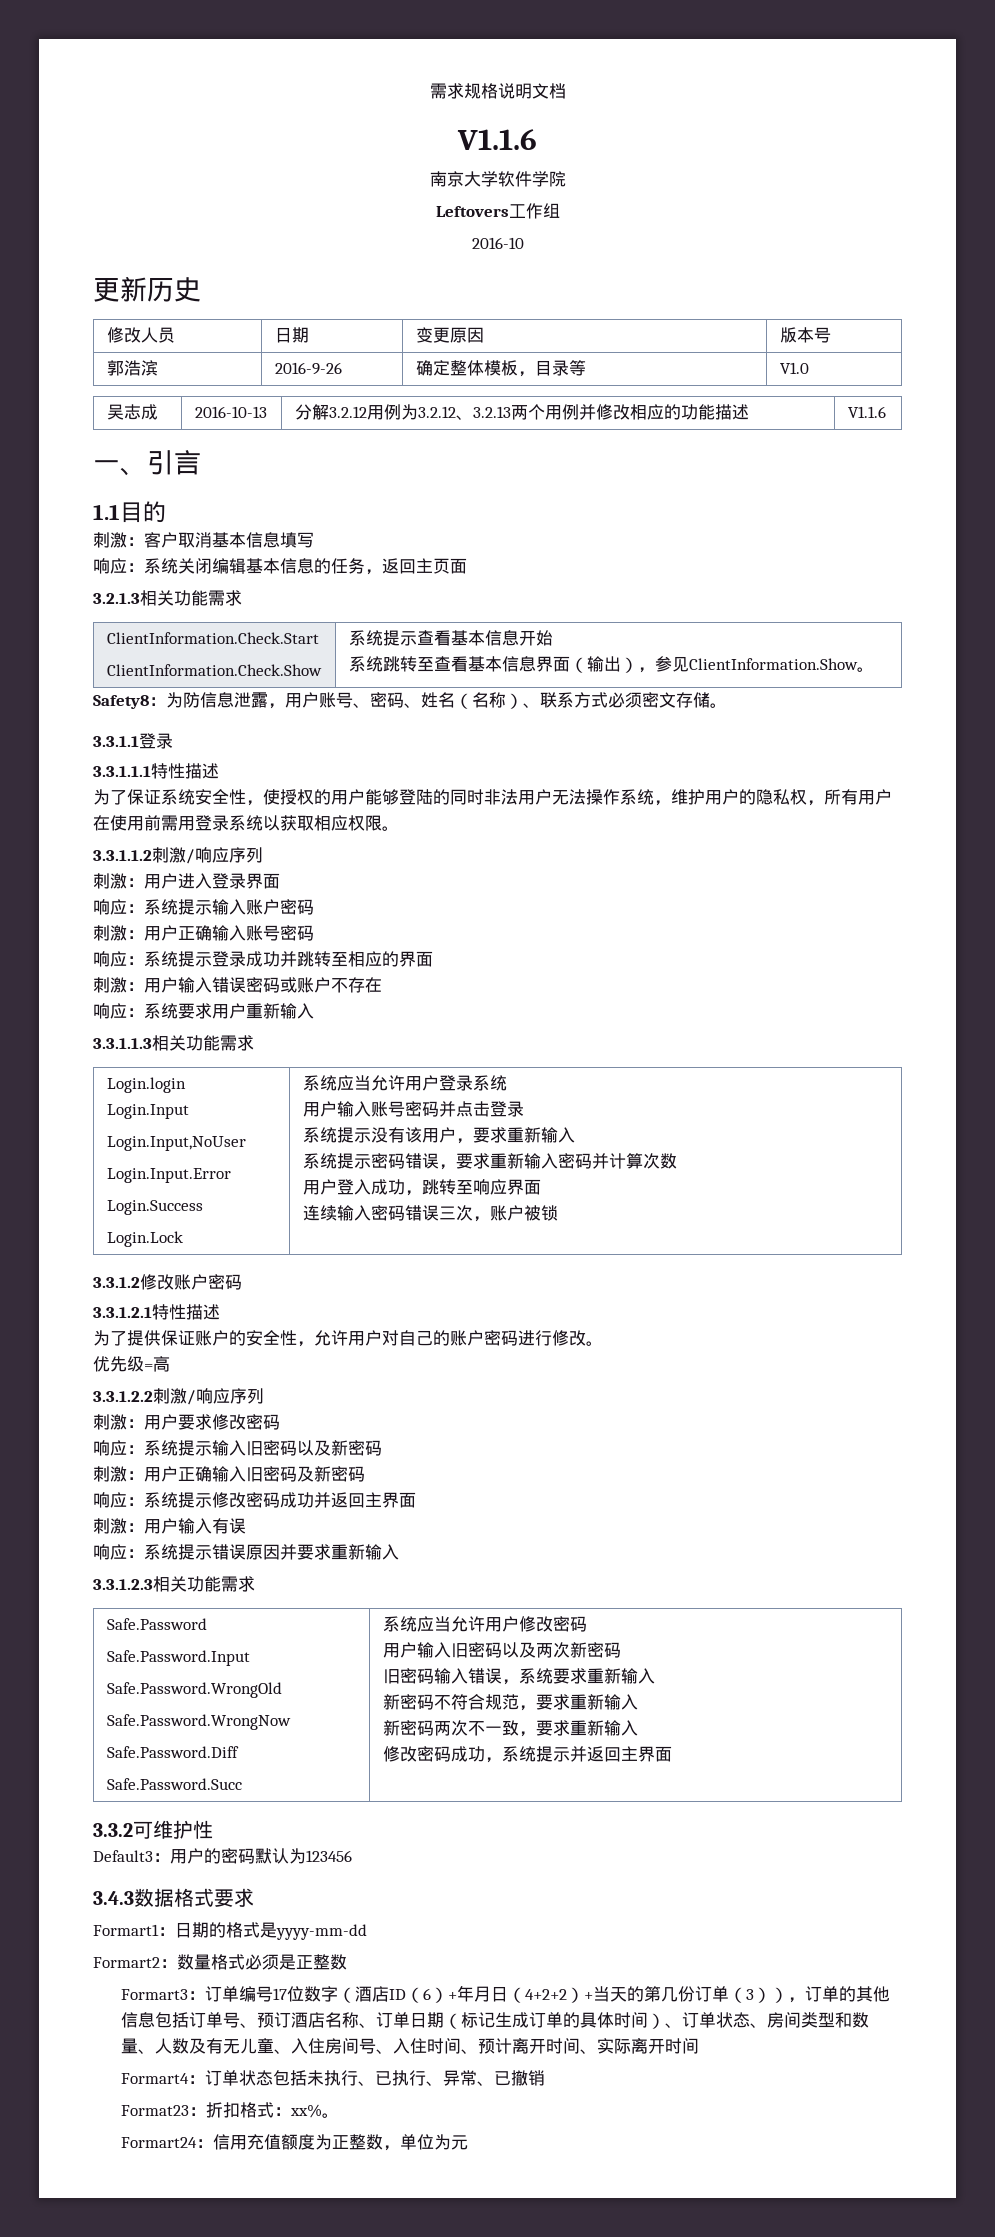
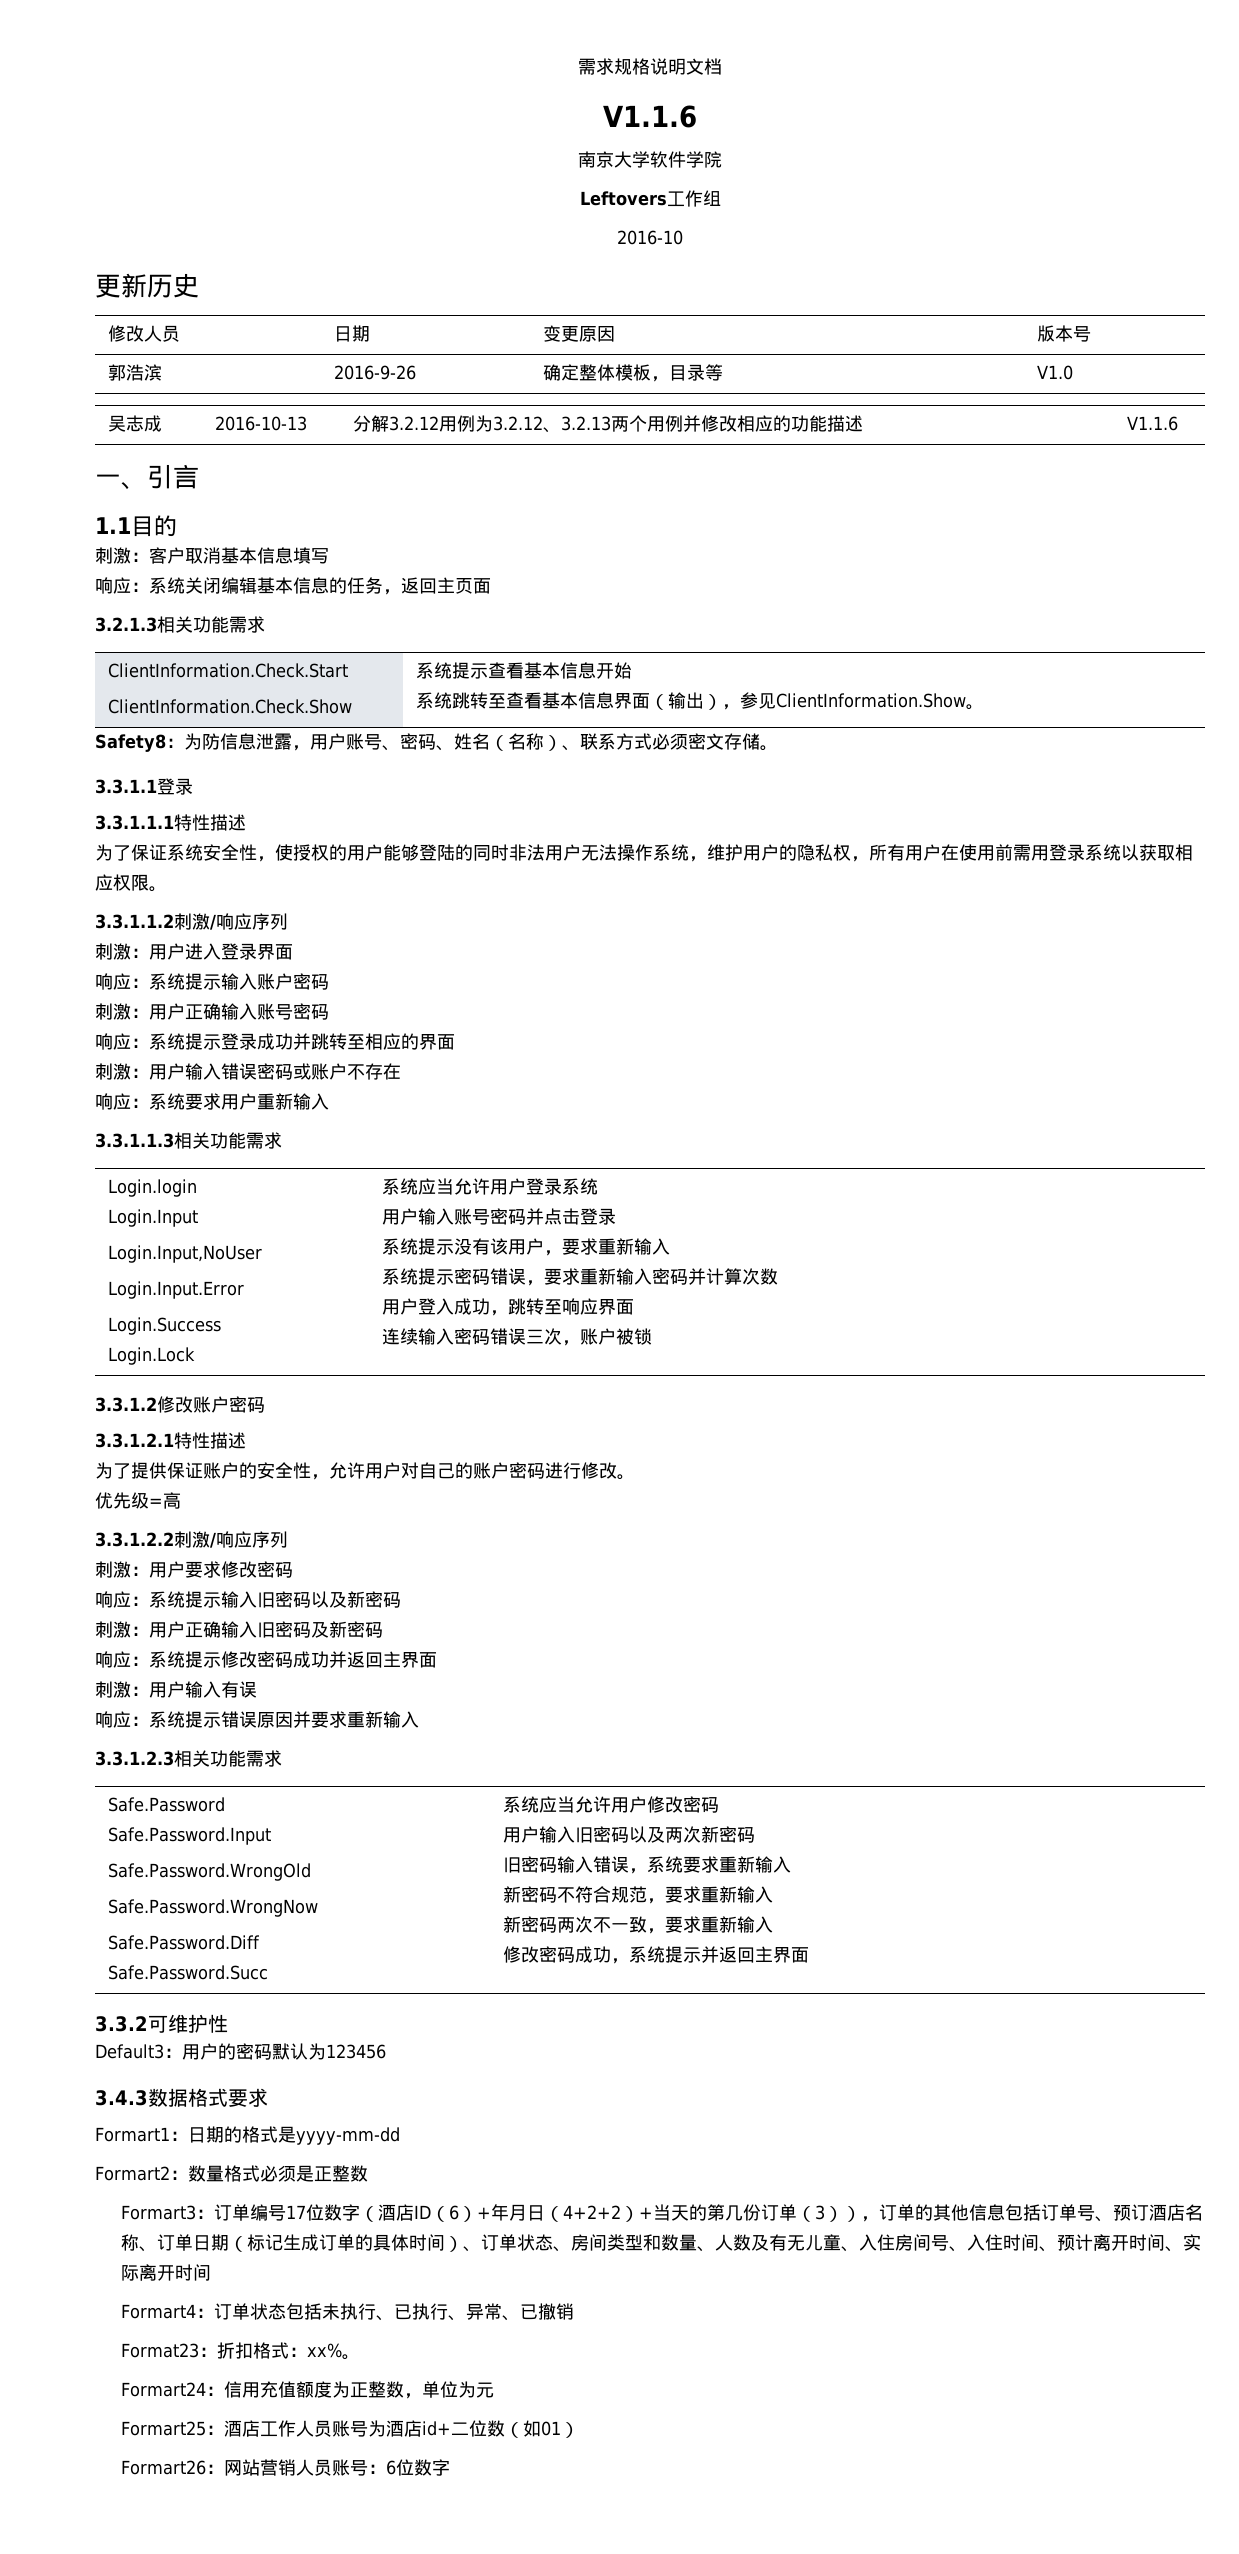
(469, 2142) none -> [120,2420,579,2438] [120,2459,450,2476] // Formart25：酒店工作人员账号为酒店id+二位数（如01） // Formart26：网站营销人员账号：6位数字

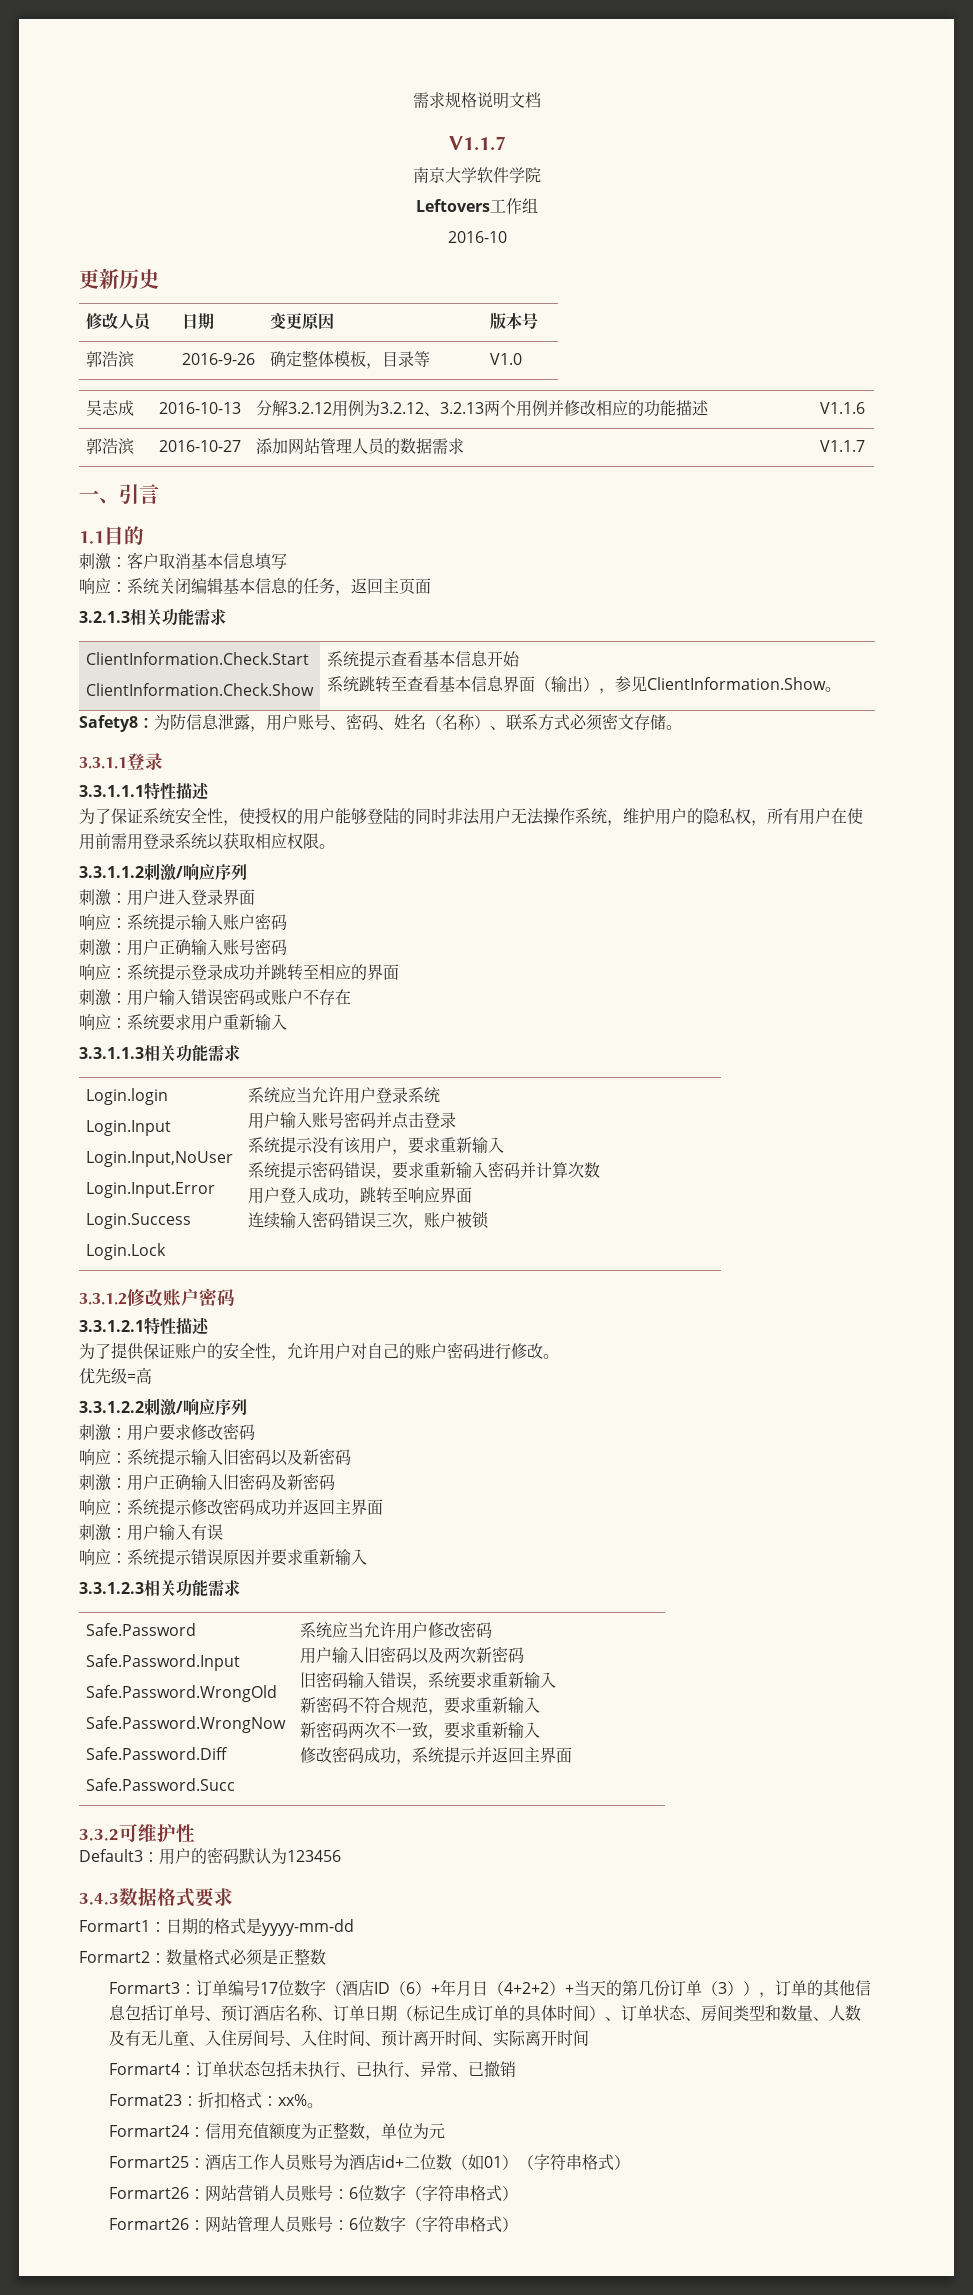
[603,105,697,128] V1.1.6 -> [448,136,506,150] V1.1.7
(1178, 423) none -> [86,438,135,455] [159,440,242,452] [256,438,465,455] [820,440,866,452] // 郭浩滨 | 2016-10-27 | 添加网站管理人员的数据需求 | V1.1.7
(579, 2430) none -> [518,2154,631,2170] （字符串格式）
(450, 2467) none -> [406,2185,519,2201] [109,2216,519,2233] （字符串格式） // Formart26：网站管理人员账号：6位数字（字符串格式）

